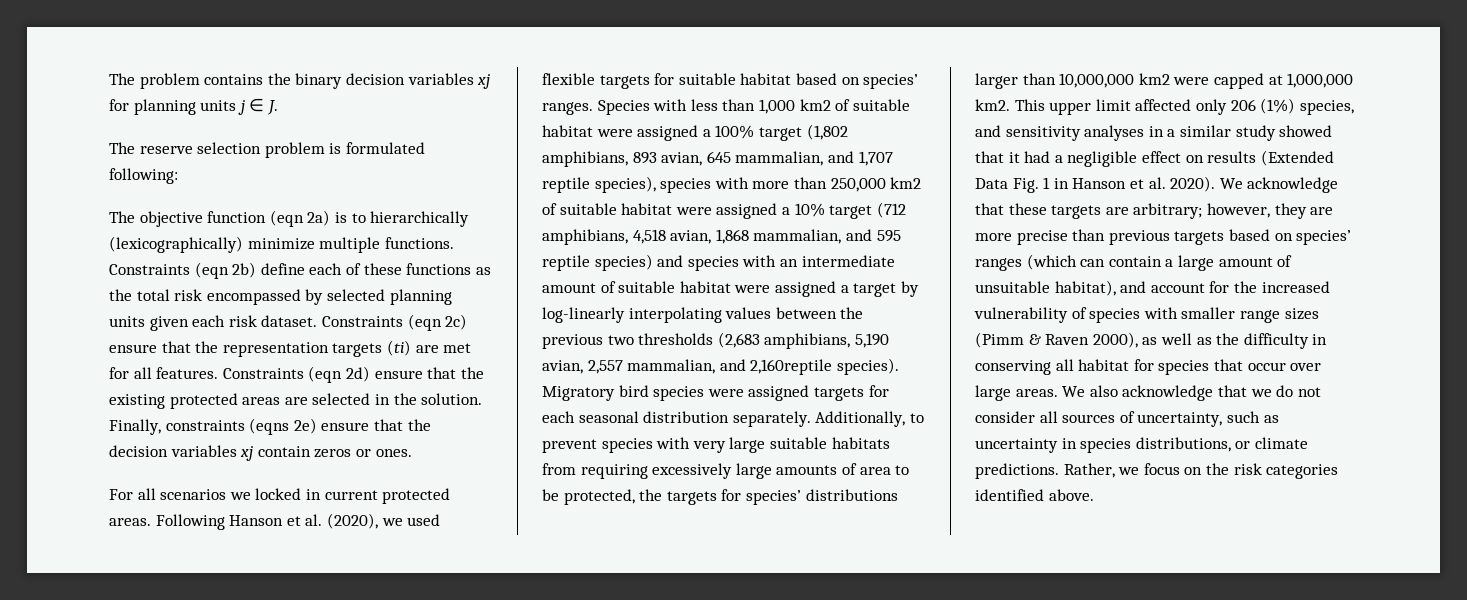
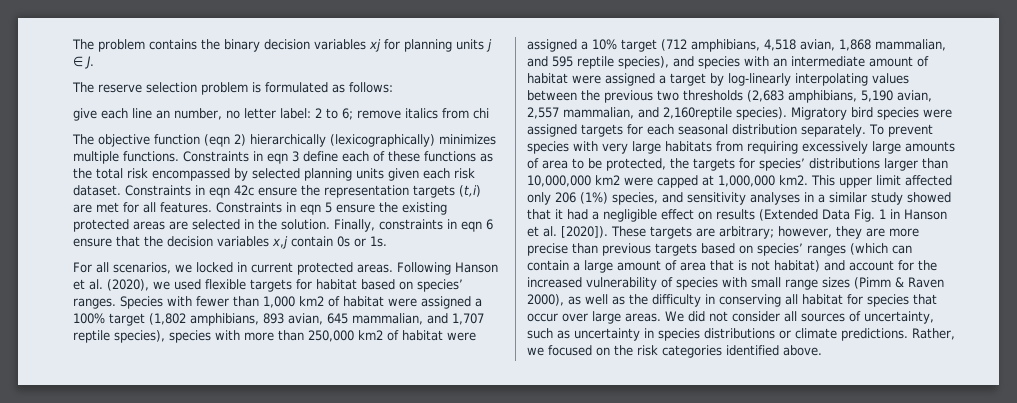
[109,168,178,184] following: -> [332,82,393,93] [73,108,489,121] as follows: // give each line an number, no letter label: 2 to 6; remove italics from chi
[307,210,366,226] 2a) is to -> [234,134,246,146] 2)
[247,238,315,250] minimize -> [439,134,496,145] minimizes
[194,262,257,279] (eqn 2b) -> [253,151,299,164] in eqn 3
[407,314,468,331] [109,341,191,353] (eqn 2c) ensure that -> [195,185,297,198] in eqn 42c ensure
[386,340,411,356] (ti) -> [459,185,481,197] (t,i)
[308,366,457,383] (eqn 2d) ensure that -> [286,202,375,215] in eqn 5 ensure
[249,418,317,435] (eqns 2e) -> [447,219,493,232] in eqn 6
[240,446,412,461] xj contain zeros or ones. -> [272,236,387,249] x,j contain 0s or 1s.
[160,489,227,500] scenarios -> [113,262,171,274] scenarios,
[678,73,736,85] suitable -> (312, 284) none
[690,99,718,111] less -> [196,296,229,307] fewer
[852,99,910,111] suitable -> (340, 301) none
[559,203,617,215] suitable -> (399, 335) none
[594,254,653,271] species) -> [618,56,669,69] species),
[618,281,676,293] suitable -> (929, 61) none
[815,411,924,427] Additionally, to -> [868,124,884,135] To
[769,437,827,449] suitable -> (661, 147) none
[1170,176,1339,193] [975,203,1047,215] 2020). We acknowledge that these -> [561,226,646,238] [2020]). These
[975,280,1116,296] unsuitable habitat), -> [680,260,820,272] area that is not habitat)
[1181,307,1236,319] smaller -> [751,277,781,288] small
[1089,385,1294,401] also acknowledge that we do -> [688,311,705,322] did
[1135,437,1231,452] distributions, -> [704,328,775,339] distributions
[1143,463,1180,475] focus -> [548,345,592,356] focused

